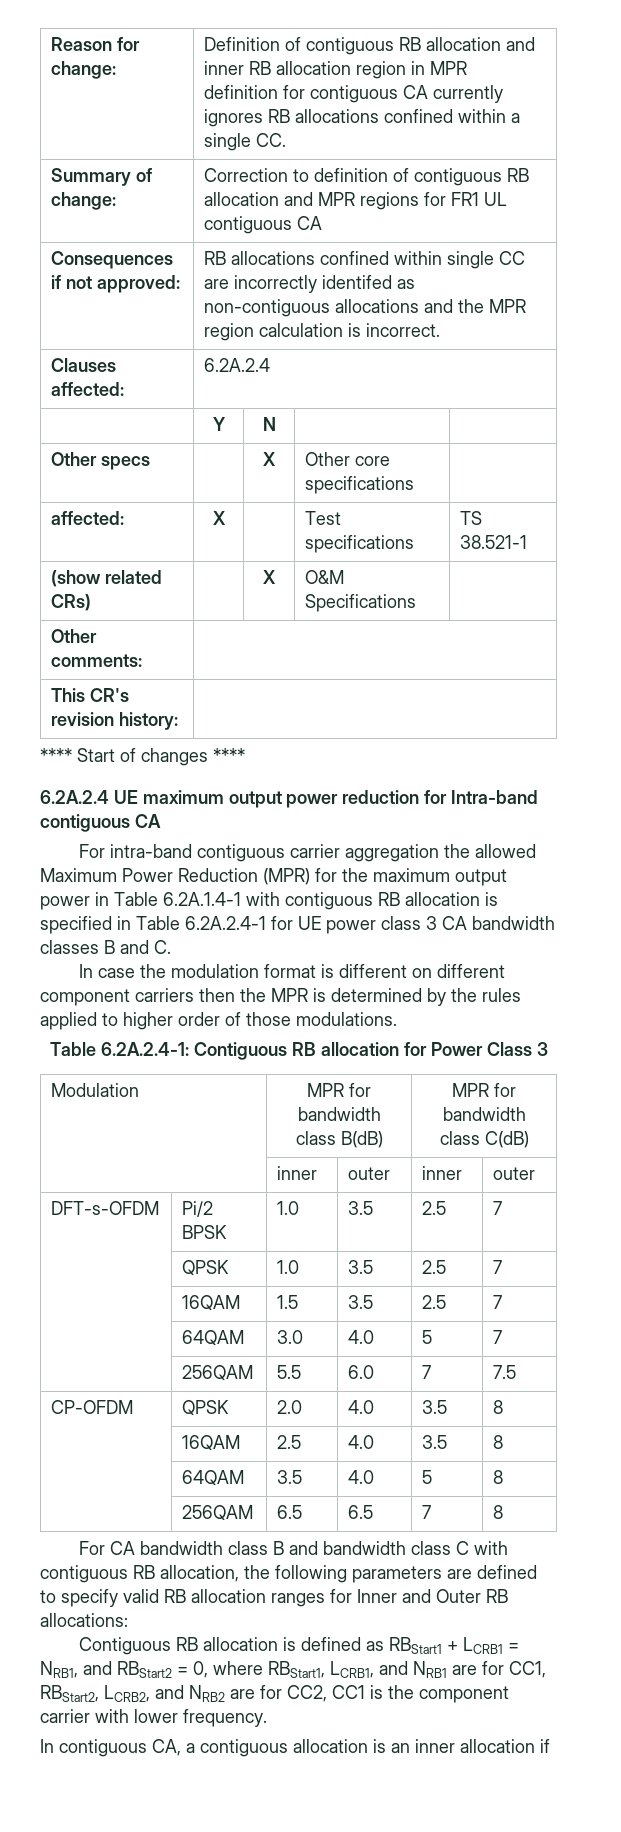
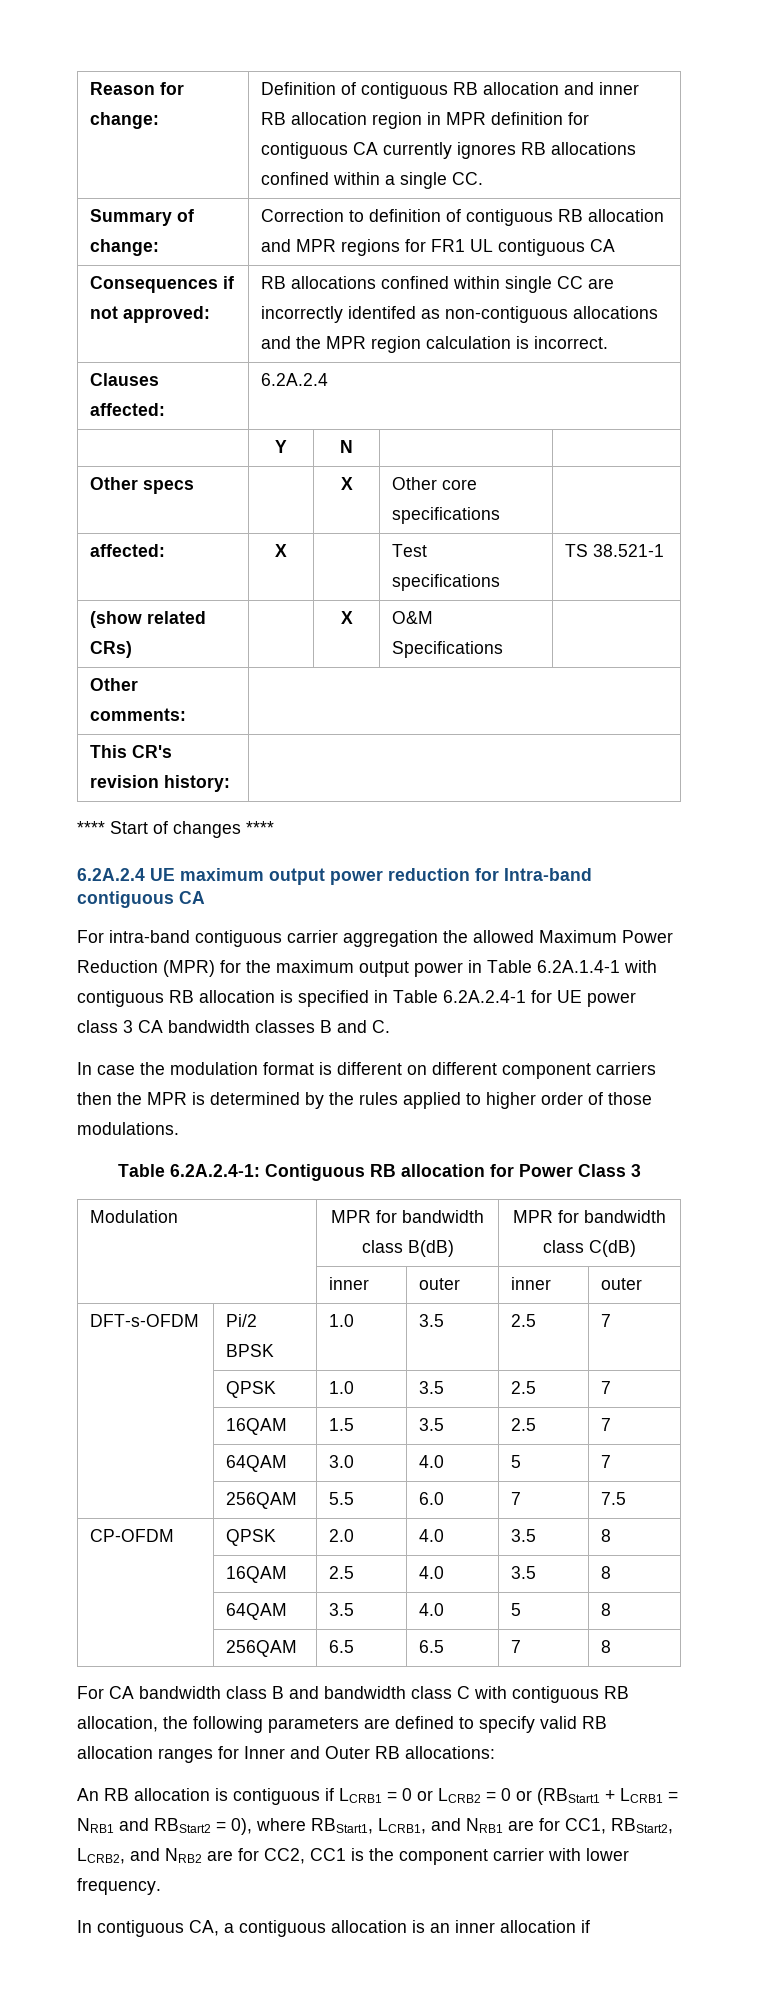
[78,1637,442,1655] Contiguous RB allocation is defined as RBStart1 -> [77,1788,600,1805] An RB allocation is contiguous if LCRB1 = 0 or LCRB2 = 0 or (RBStart1
[40,1661,78,1678] NRB1, -> [77,1818,114,1833] NRB1
[193,1661,208,1678] 0, -> [231,1818,252,1835] 0),

